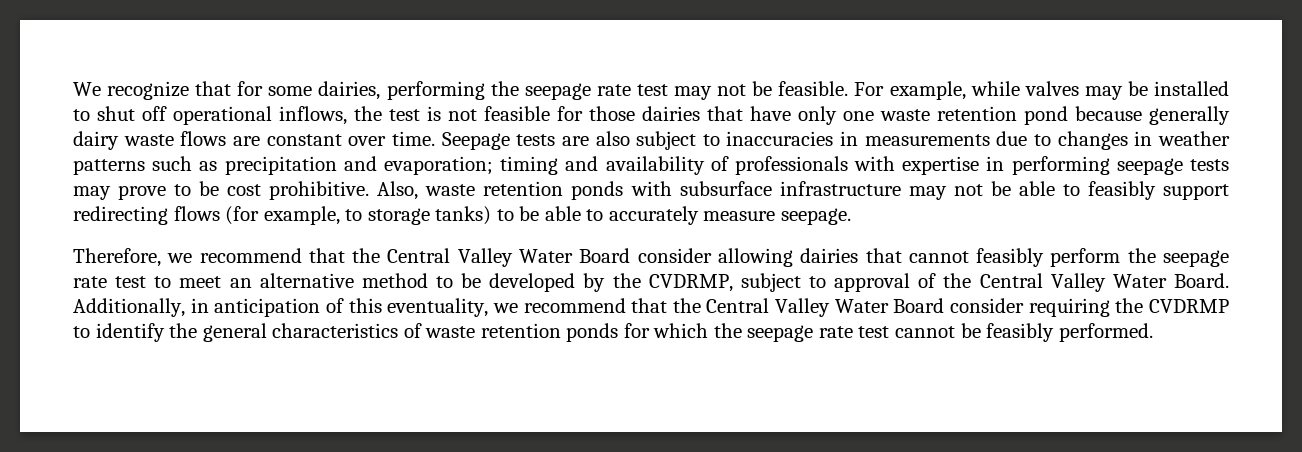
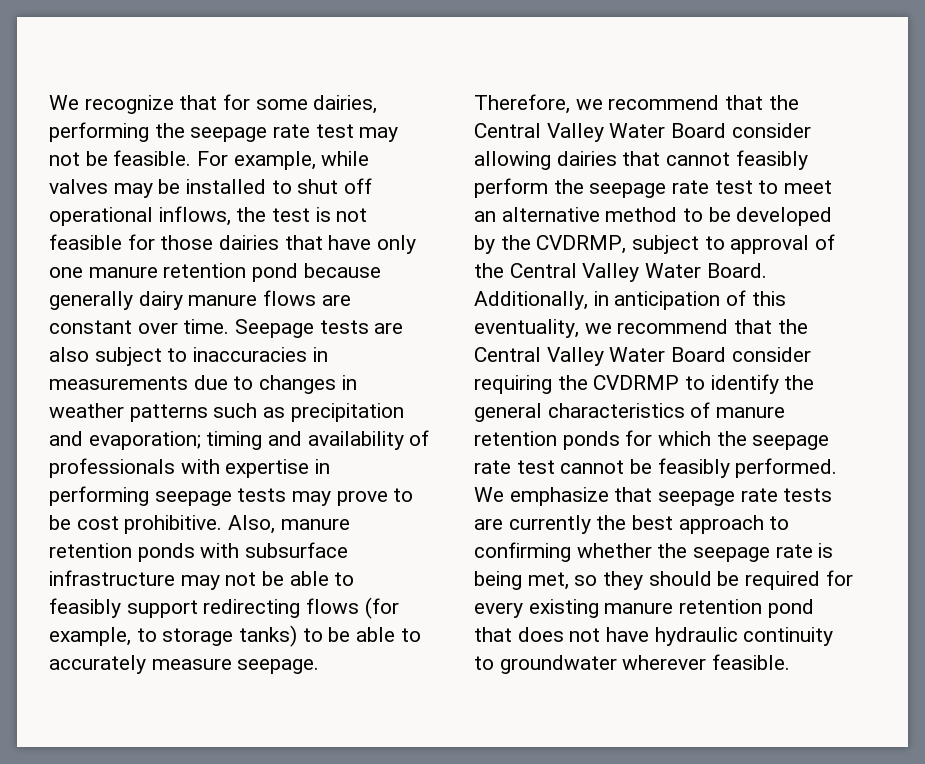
[880,109,930,121] waste -> [88,266,158,278] manure
[123,134,174,146] waste -> [188,294,258,306] manure
[425,184,476,196] waste -> [280,518,350,530] manure
[425,326,476,338] waste -> [716,406,786,418] manure
(1153, 332) none -> [474,487,833,506] [474,515,790,534] [474,542,834,562] [474,570,853,590] [474,599,814,618] [474,627,834,646] [474,654,791,674] We emphasize that seepage rate tests are currently the best approach to confirming whether the seepage rate is being met, so they should be required for every existing manure retention pond that does not have hydraulic continuity to groundwater wherever feasible.

